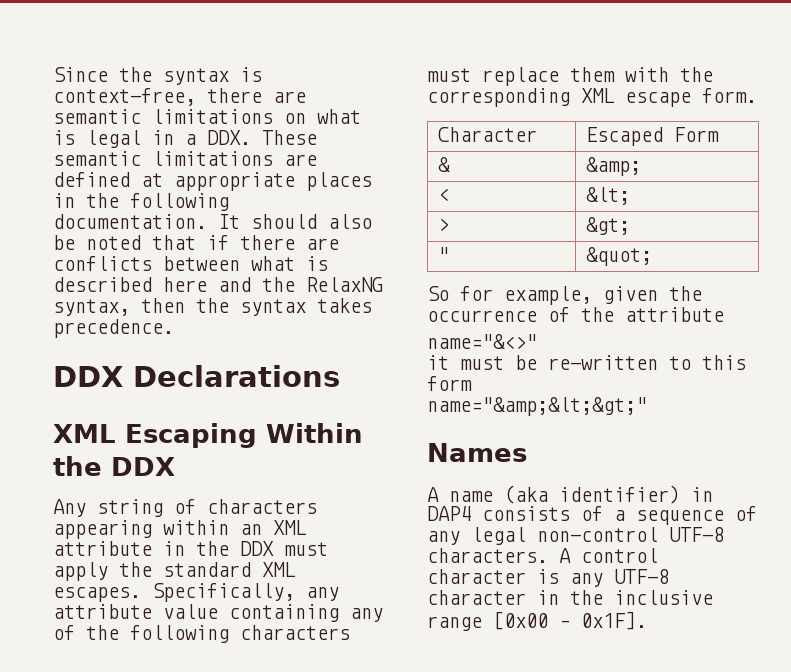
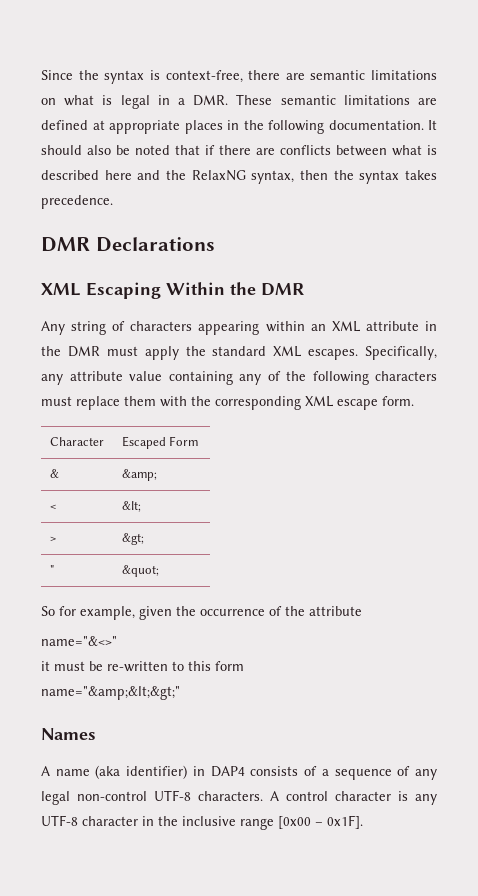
[207,130,251,145] DDX. -> [193,95,229,106] DMR.
[53,366,123,387] DDX -> [41,237,90,252] DMR
[111,457,175,476] DDX -> [261,283,304,296] DMR
[240,541,274,556] DDX -> [67,346,100,357] DMR

